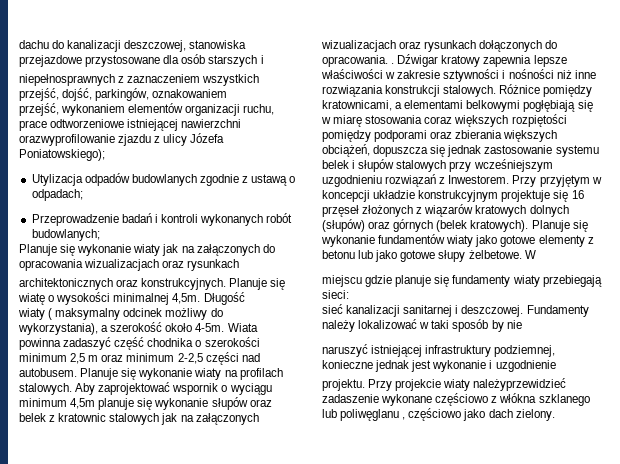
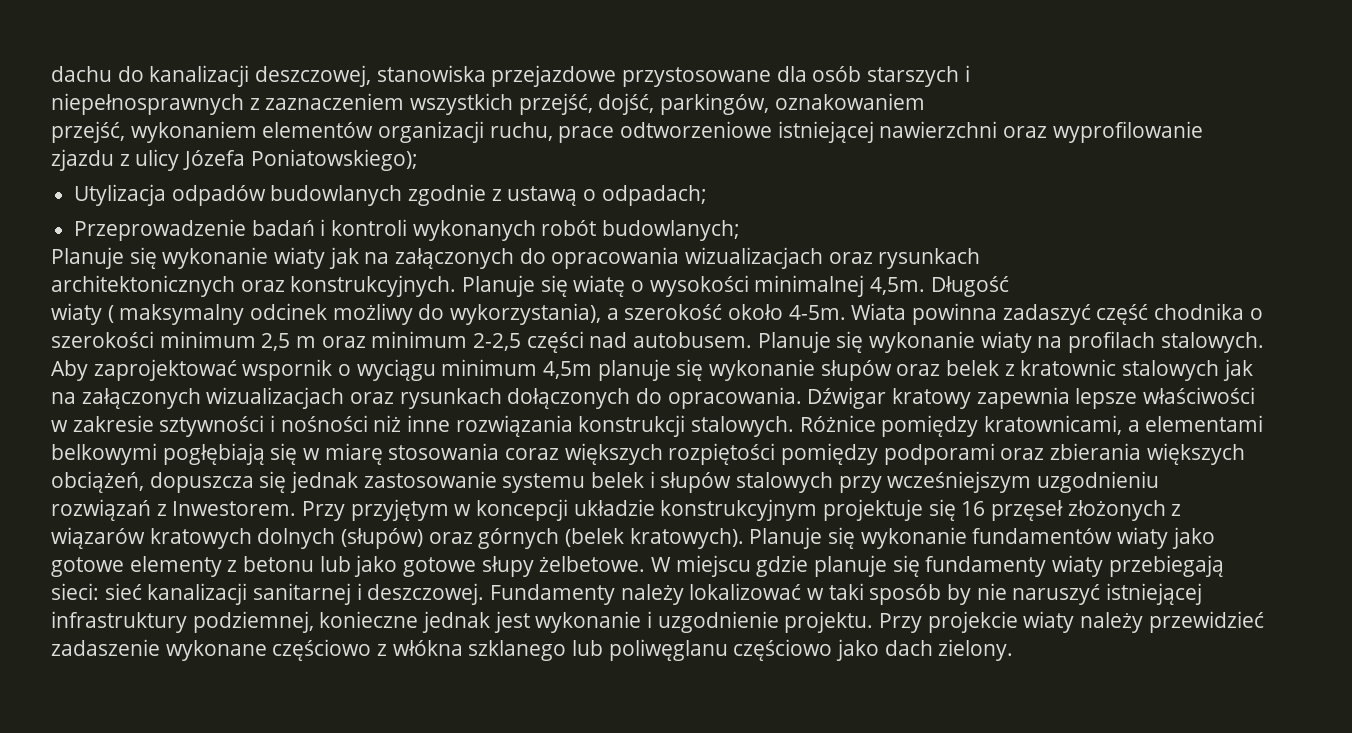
[19,134,115,146] orazwyprofilowanie -> [1003,121,1203,143] oraz wyprofilowanie
[391,63,395,64] . -> (802, 398) none
(536, 254) // -> (672, 564) none
(349, 294) // -> (99, 591) none
(522, 324) // -> (1007, 591) none
(556, 366) // -> (779, 622) none
[473,378,567,391] należyprzewidzieć -> [1080,611,1264,633] należy przewidzieć
[402,417,406,420] , -> (728, 650) none

